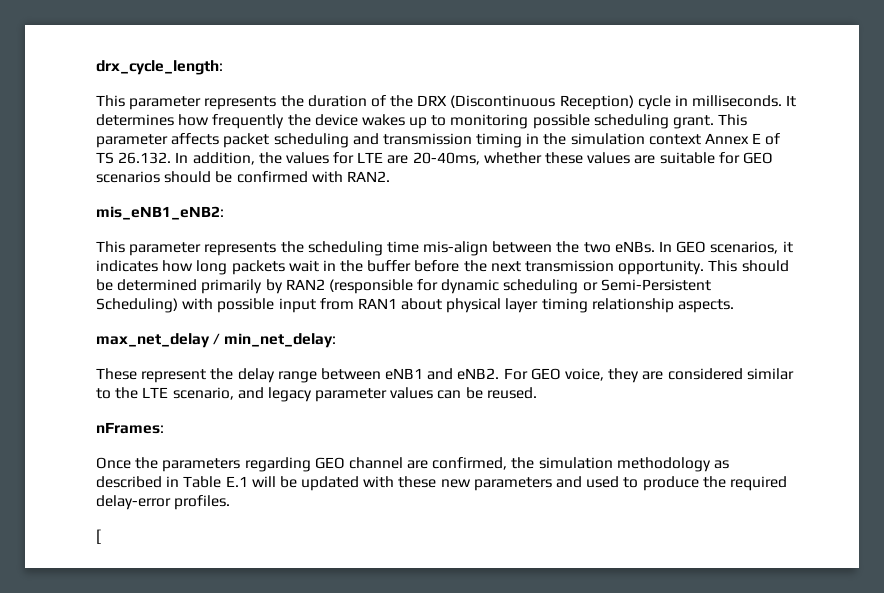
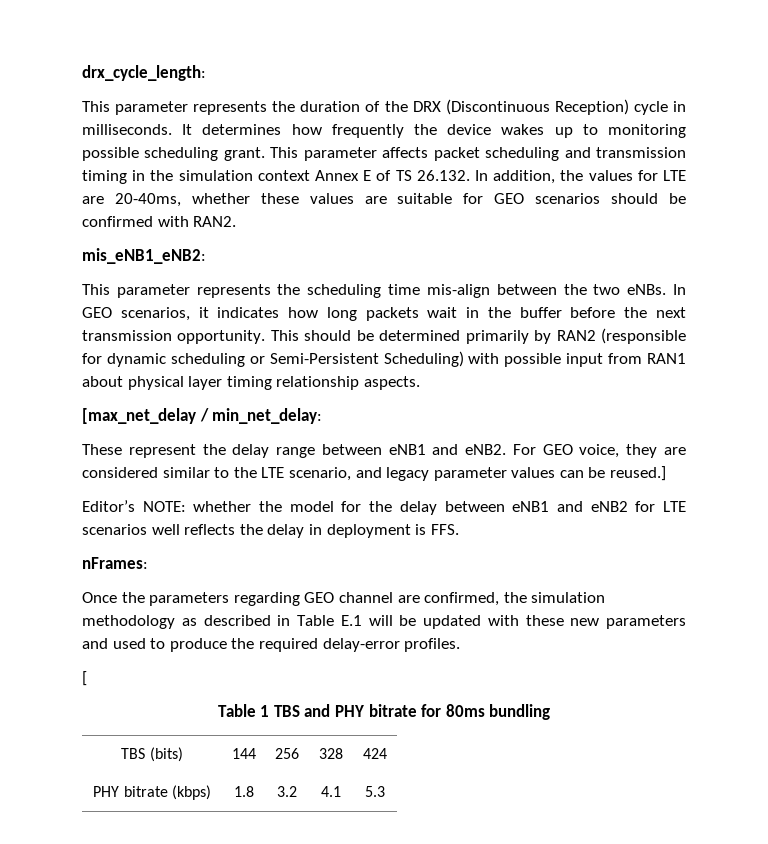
[96,333,210,348] max_net_delay -> [82,408,196,424] [max_net_delay
[486,387,537,399] reused. -> [610,466,667,481] [82,500,686,515] [82,524,459,538] reused.] // Editor’s NOTE: whether the model for the delay between eNB1 and eNB2 for LTE scenarios well reflects the delay in deployment is FFS.
(101, 536) none -> [217,704,551,720] [121,747,183,762] [231,748,256,759] [275,748,299,759] [318,748,343,759] [362,748,387,759] [93,785,211,800] [233,786,254,797] [277,786,297,797] [320,786,341,797] [364,786,385,797] // Table 1 TBS and PHY bitrate for 80ms bundling // TBS (bits) | 144 | 256 | 328 | 424 // PHY bitrate (kbps) | 1.8 | 3.2 | 4.1 | 5.3

